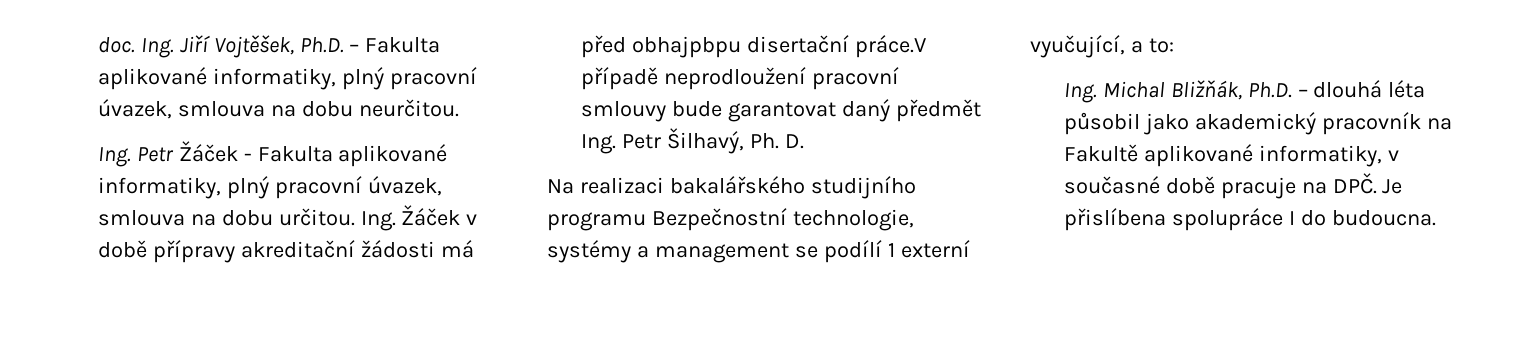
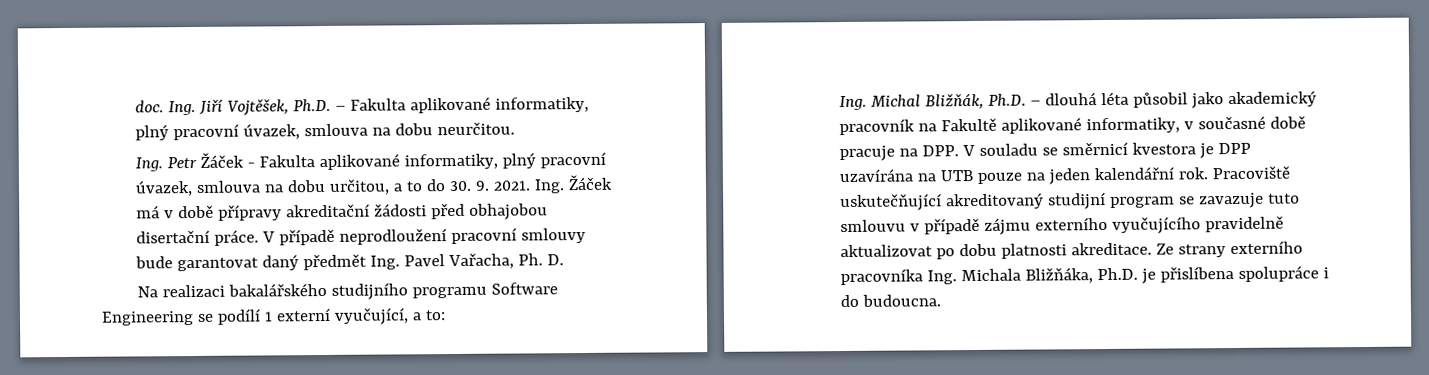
[278,208,355,226] určitou. -> [328,178,531,195] určitou, a to do 30. 9. 2021.
(461, 215) none -> [135,205,160,219] má
[440,240,474,258] [580,35,926,58] má před obhajpbpu disertační práce.V -> [430,202,548,220] [135,229,275,246] před obhajobou disertační práce. V
[621,128,744,154] Petr Šilhavý, -> [403,252,514,270] Pavel Vařacha,
[651,208,914,231] [547,240,789,263] Bezpečnostní technologie, systémy a management -> [491,282,559,295] [101,311,194,326] Software Engineering
[1332,173,1403,194] DPČ. Je -> [921,141,1251,159] [838,165,1290,185] [839,192,1300,212] [839,215,1284,235] [839,240,1303,260] [839,267,1156,286] DPP. V souladu se směrnicí kvestora je DPP uzavírána na UTB pouze na jeden kalendářní rok. Pracoviště uskutečňující akreditovaný studijní program se zavazuje tuto smlouvu v případě zájmu externího vyučujícího pravidelně aktualizovat po dobu platnosti akreditace. Ze strany externího pracovníka Ing. Michala Bližňáka, Ph.D. je
[1288,211,1295,225] I -> [1322,267,1329,279] i

